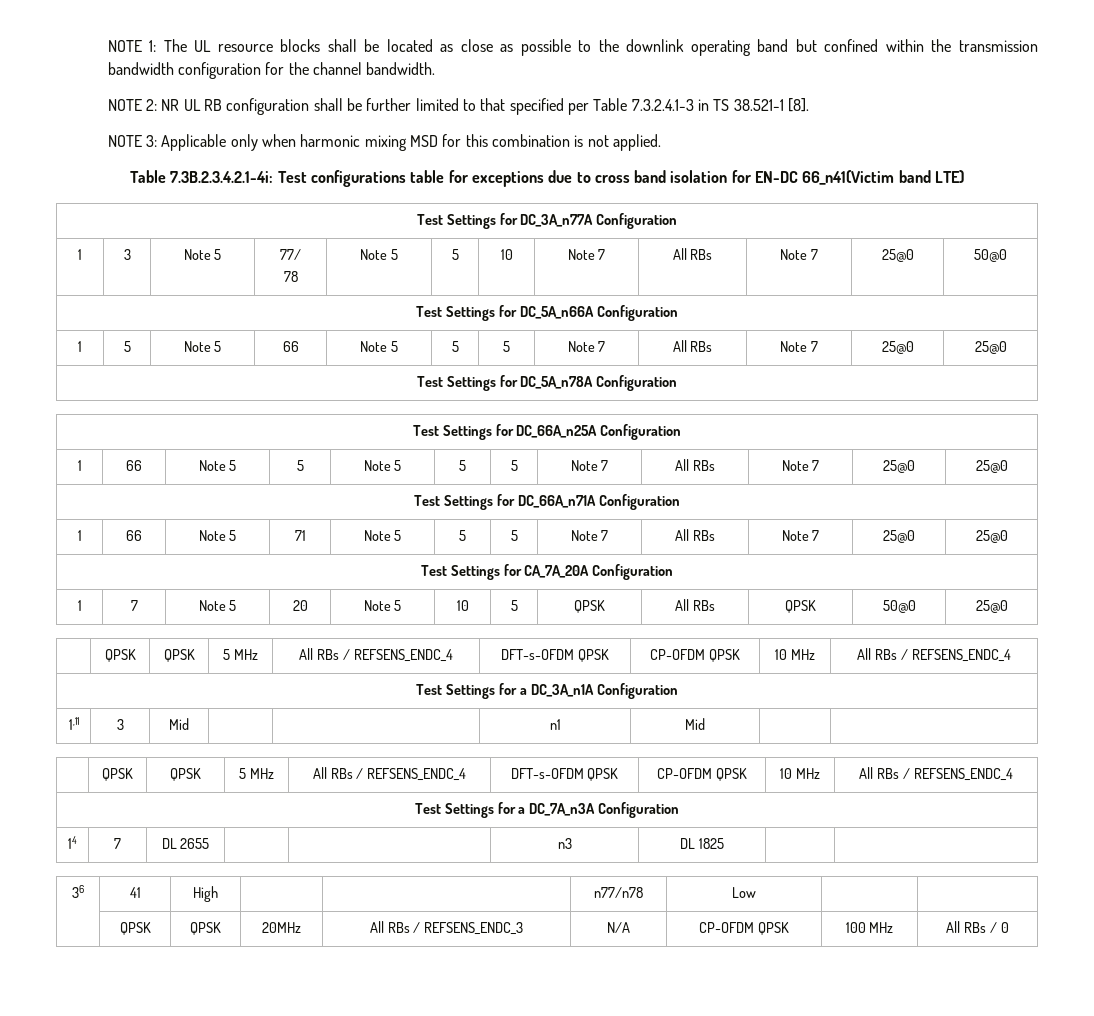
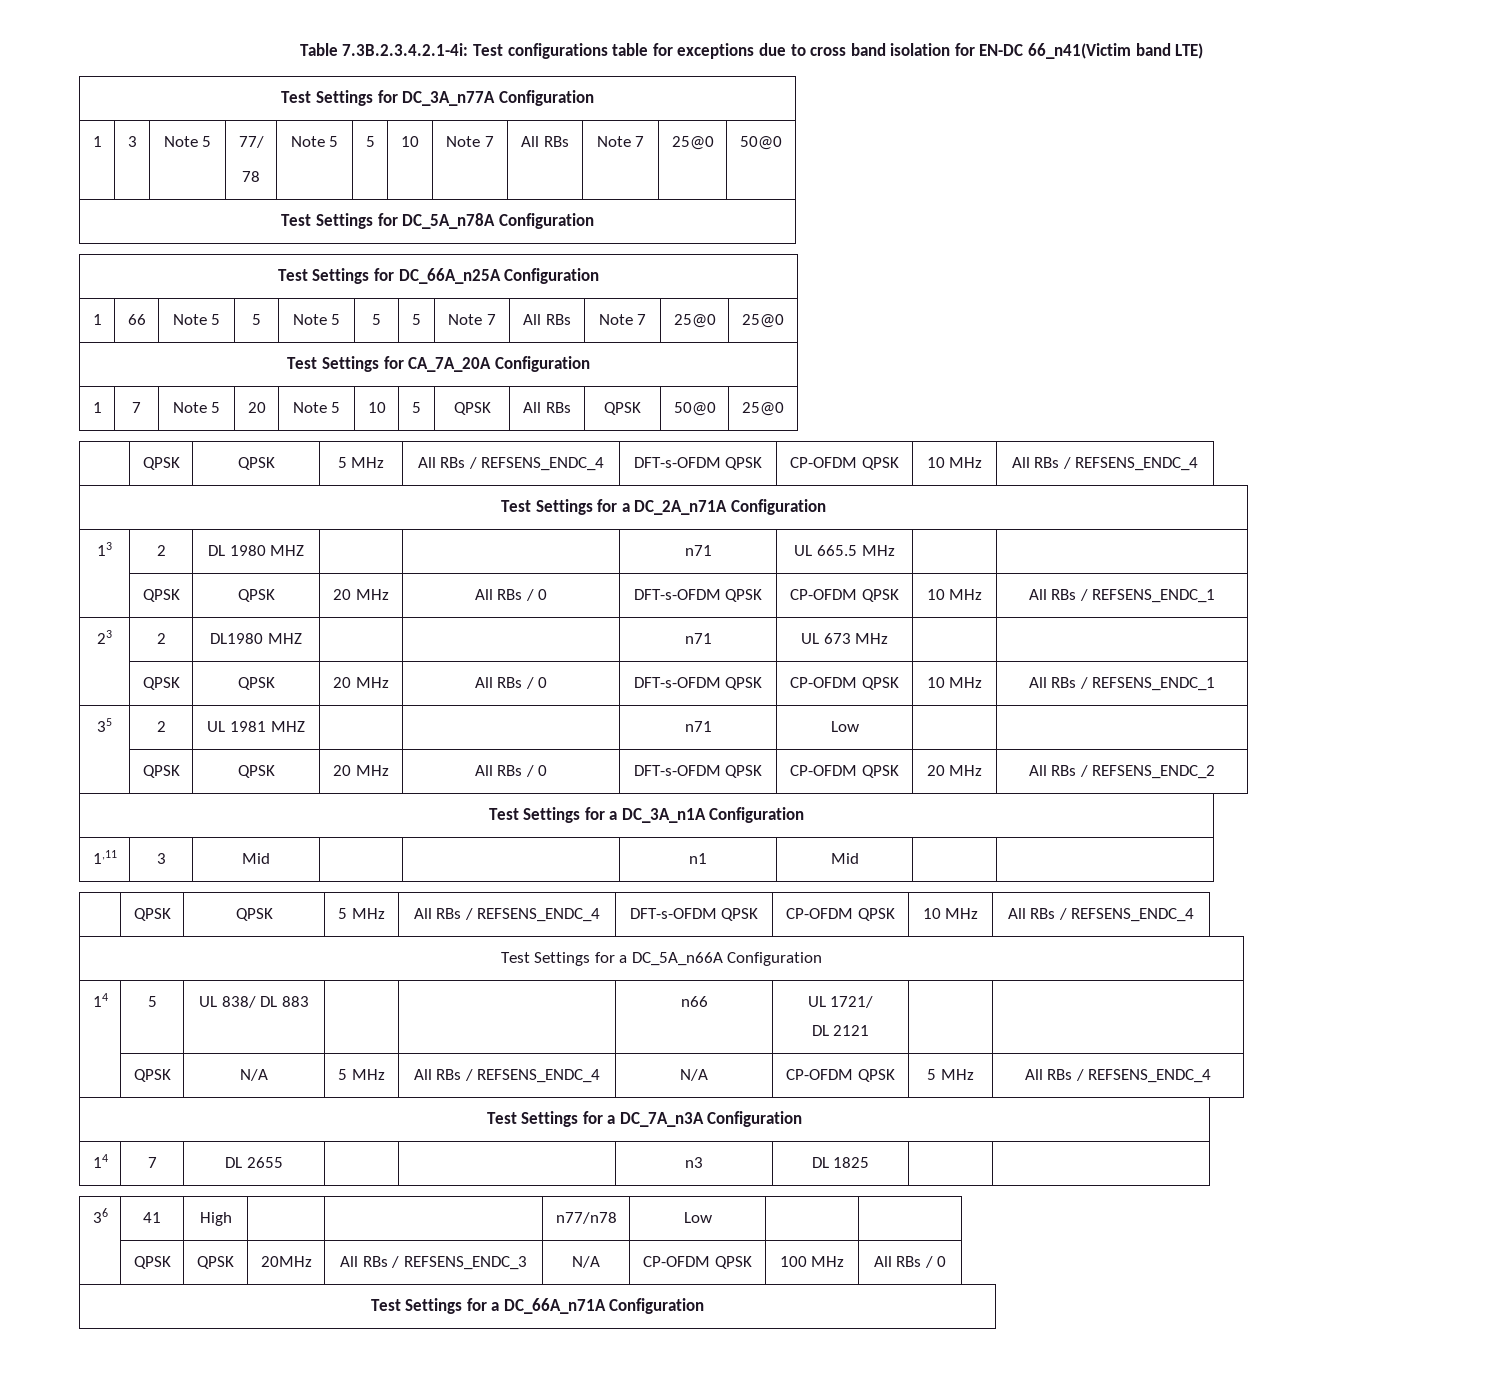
[107,39,1039,56] [107,62,436,79] [107,98,809,115] [107,134,661,151] NOTE 1: The UL resource blocks shall be located as close as possible to the downlink operating band but confined within the transmission bandwidth configuration for the channel bandwidth. // NOTE 2: NR UL RB configuration shall be further limited to that specified per Table 7.3.2.4.1-3 in TS 38.521-1 [8]. // NOTE 3: Applicable only when harmonic mixing MSD for this combination is not applied. // -> (299, 49) none
[416,305,678,321] [78,341,82,352] [123,341,131,352] [183,341,222,352] [282,341,299,352] [360,341,398,352] [451,341,459,352] [503,341,510,352] [567,341,606,352] [672,340,713,352] [780,341,818,352] [881,341,914,354] [974,341,1007,354] // Test Settings for DC_5A_n66A Configuration // 1 | 5 | Note 5 | 66 | Note 5 | 5 | 5 | Note 7 | All RBs | Note 7 | 25@0 | 25@0 -> (782, 143) none
[414,494,680,510] [77,530,82,541] [126,530,142,541] [198,530,237,541] [294,530,306,541] [363,530,402,541] [459,530,466,541] [510,530,518,541] [570,530,609,541] [675,529,715,541] [781,530,820,541] [883,530,915,543] [975,530,1008,543] // Test Settings for DC_66A_n71A Configuration // 1 | 66 | Note 5 | 71 | Note 5 | 5 | 5 | Note 7 | All RBs | Note 7 | 25@0 | 25@0 -> (784, 321) none
(1011, 655) none -> [501,499,826,515] [97,542,112,556] [156,545,166,556] [207,545,305,556] [684,545,712,556] [794,545,895,556] [142,589,180,602] [237,589,275,602] [333,589,389,600] [474,589,548,601] [633,589,763,602] [790,589,899,602] [926,589,983,600] [1028,589,1216,603] [97,630,112,644] [156,633,166,644] [210,633,302,644] [684,633,712,644] [800,633,889,644] [142,677,180,690] [237,677,275,690] [333,677,389,688] [474,677,548,689] [633,677,763,690] [790,677,899,690] [926,677,983,688] [1028,677,1216,691] [97,718,112,732] [156,721,166,732] [207,721,305,732] [684,721,712,732] [830,721,859,732] [142,765,180,778] [237,765,275,778] [333,765,389,776] [474,765,548,777] [633,765,763,778] [790,765,899,778] [926,765,983,776] [1028,765,1216,779] // Test Settings for a DC_2A_n71A Configuration // 13 | 2 | DL 1980 MHZ | | | n71 | UL 665.5 MHz | | // | QPSK | QPSK | 20 MHz | All RBs / 0 | DFT-s-OFDM QPSK | CP-OFDM QPSK | 10 MHz | All RBs / REFSENS_ENDC_1 // 23 | 2 | DL1980 MHZ | | | n71 | UL 673 MHz | | // | QPSK | QPSK | 20 MHz | All RBs / 0 | DFT-s-OFDM QPSK | CP-OFDM QPSK | 10 MHz | All RBs / REFSENS_ENDC_1 // 35 | 2 | UL 1981 MHZ | | | n71 | Low | | // | QPSK | QPSK | 20 MHz | All RBs / 0 | DFT-s-OFDM QPSK | CP-OFDM QPSK | 20 MHz | All RBs / REFSENS_ENDC_2
(1013, 774) none -> [500,952,823,966] [92,993,108,1007] [147,996,157,1007] [199,996,309,1008] [680,996,708,1007] [807,996,874,1008] [811,1025,870,1036] [133,1069,171,1082] [240,1069,268,1081] [338,1069,385,1080] [413,1069,601,1083] [680,1069,708,1081] [786,1069,895,1082] [927,1069,974,1080] [1024,1069,1212,1083] // Test Settings for a DC_5A_n66A Configuration // 14 | 5 | UL 838/ DL 883 | | | n66 | UL 1721/ // DL 2121 | | // | QPSK | N/A | 5 MHz | All RBs / REFSENS_ENDC_4 | N/A | CP-OFDM QPSK | 5 MHz | All RBs / REFSENS_ENDC_4
(1009, 927) none -> [370,1298,705,1314] // Test Settings for a DC_66A_n71A Configuration

